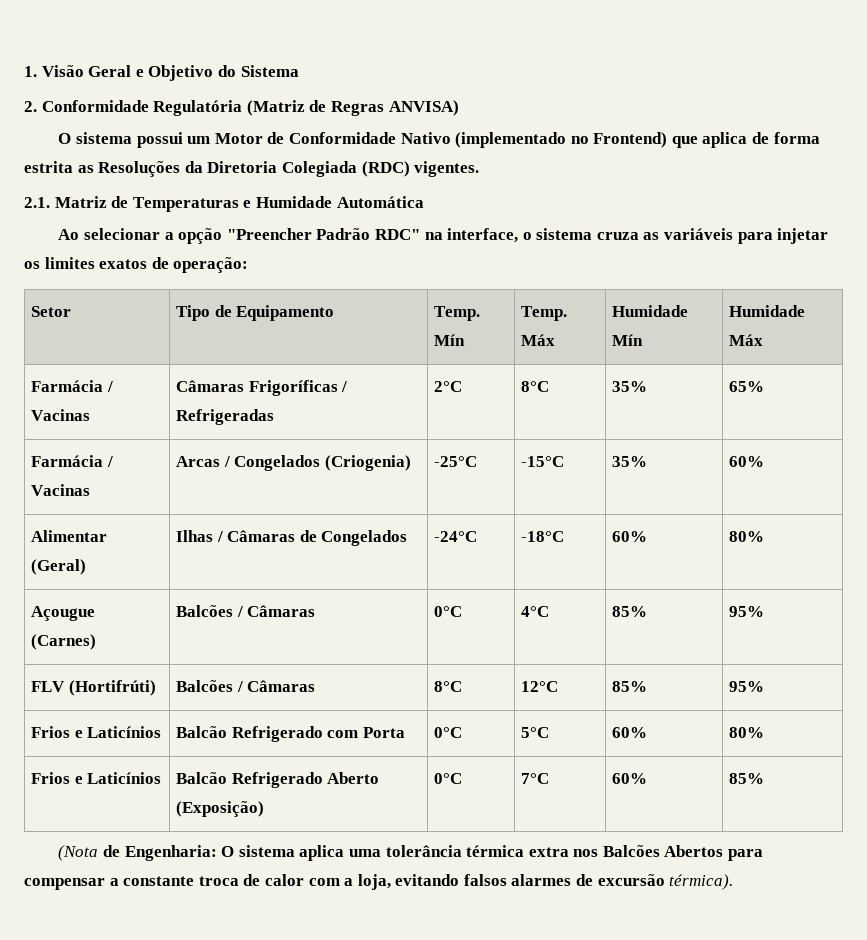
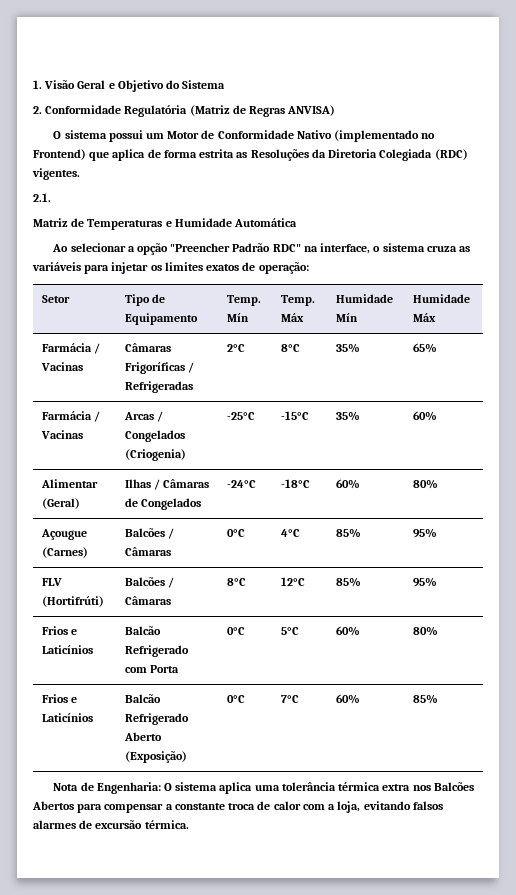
(50, 202) none -> (51, 197) //
[58,845,99,861] (Nota -> [53,783,79,791] Nota
[669,874,734,890] térmica). -> [144,820,189,829] térmica.

